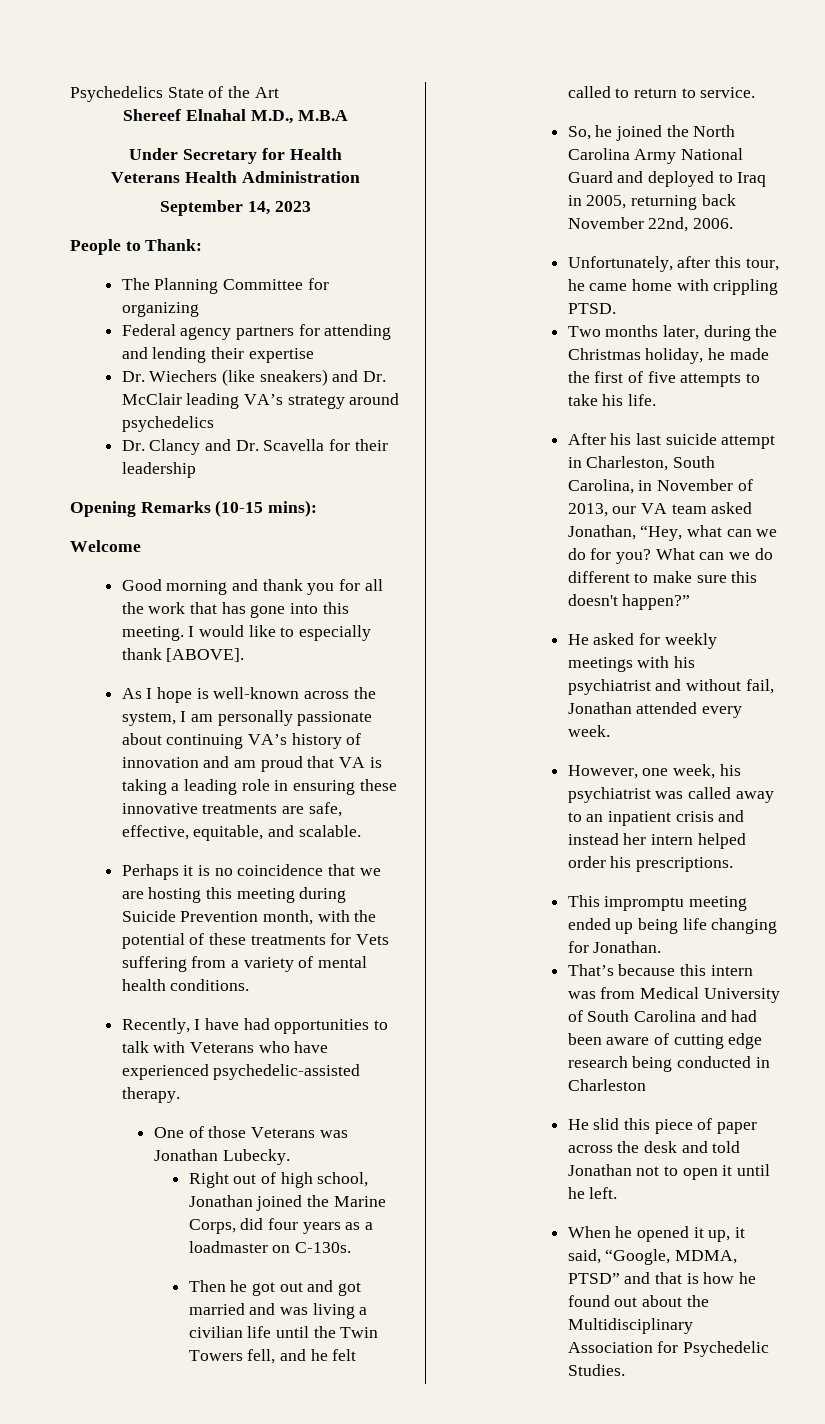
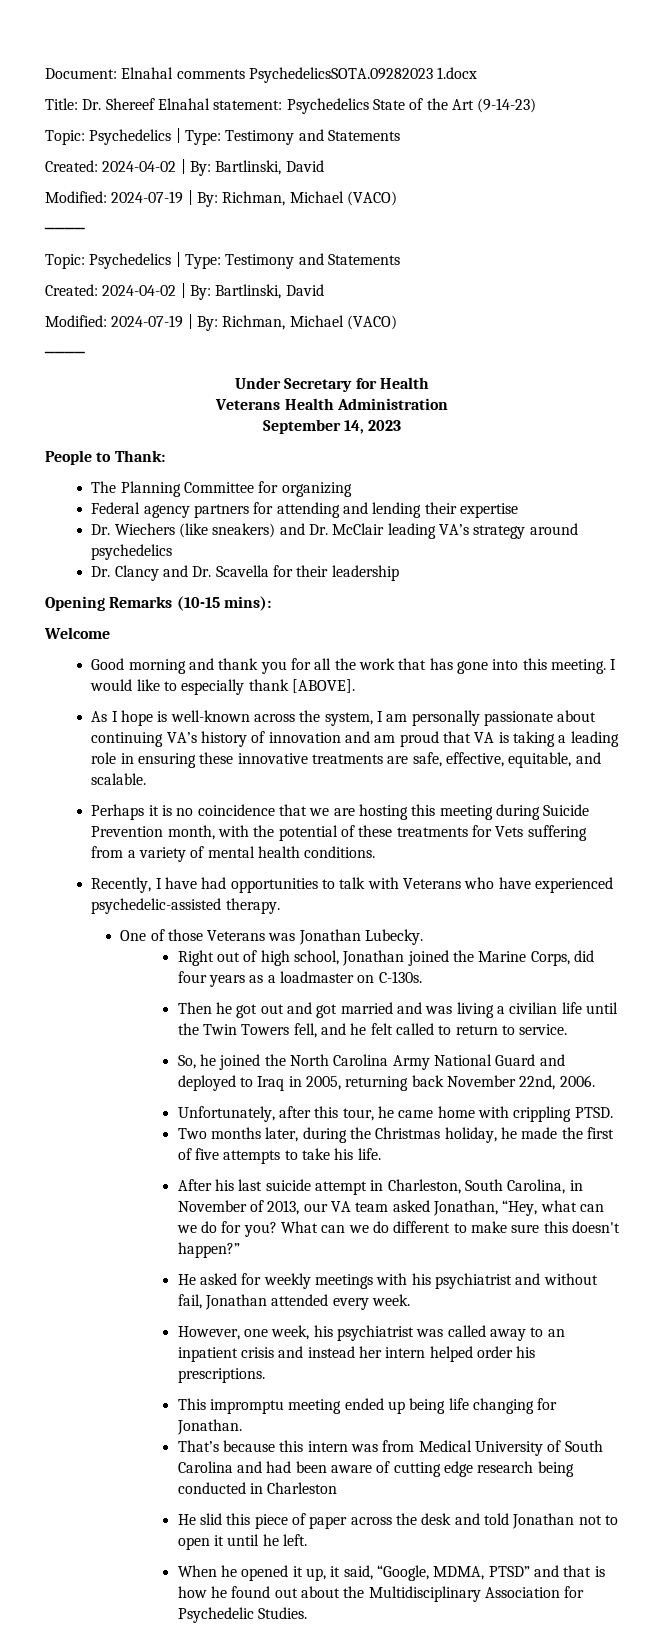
(70, 94) none -> [45,67,478,83] [45,98,283,110] Document: Elnahal comments PsychedelicsSOTA.09282023 1.docx // Title: Dr. Shereef Elnahal statement:
[123,109,348,124] // Shereef Elnahal M.D., M.B.A -> [477,98,537,113] [45,128,400,145] [45,159,324,176] [45,190,397,207] [44,227,85,234] [45,252,400,269] [45,283,324,300] [45,314,397,331] [44,351,85,358] (9-14-23) // Topic: Psychedelics | Type: Testimony and Statements // Created: 2024-04-02 | By: Bartlinski, David // Modified: 2024-07-19 | By: Richman, Michael (VACO) // ──── // Topic: Psychedelics | Type: Testimony and Statements // Created: 2024-04-02 | By: Bartlinski, David // Modified: 2024-07-19 | By: Richman, Michael (VACO) // ────

